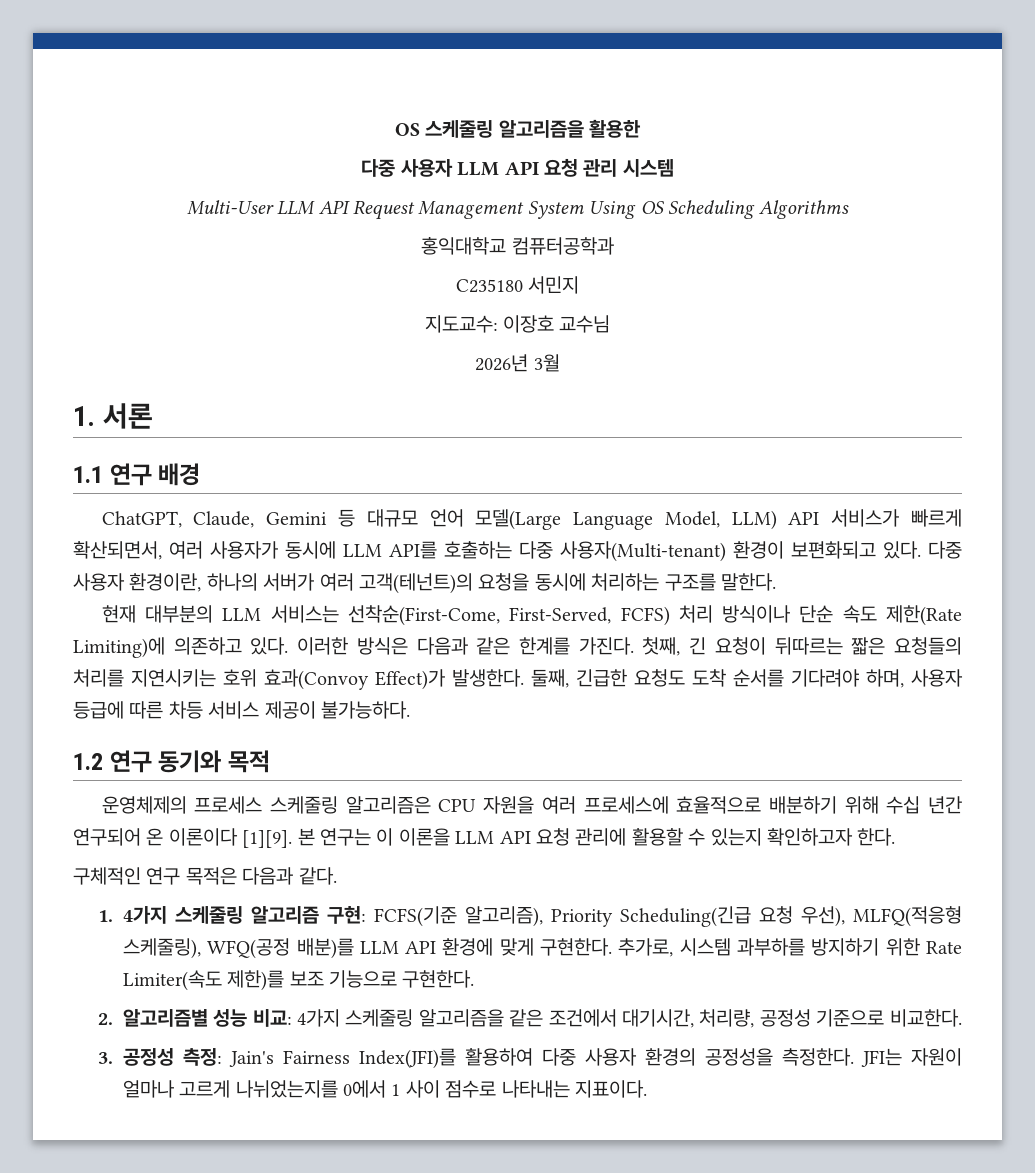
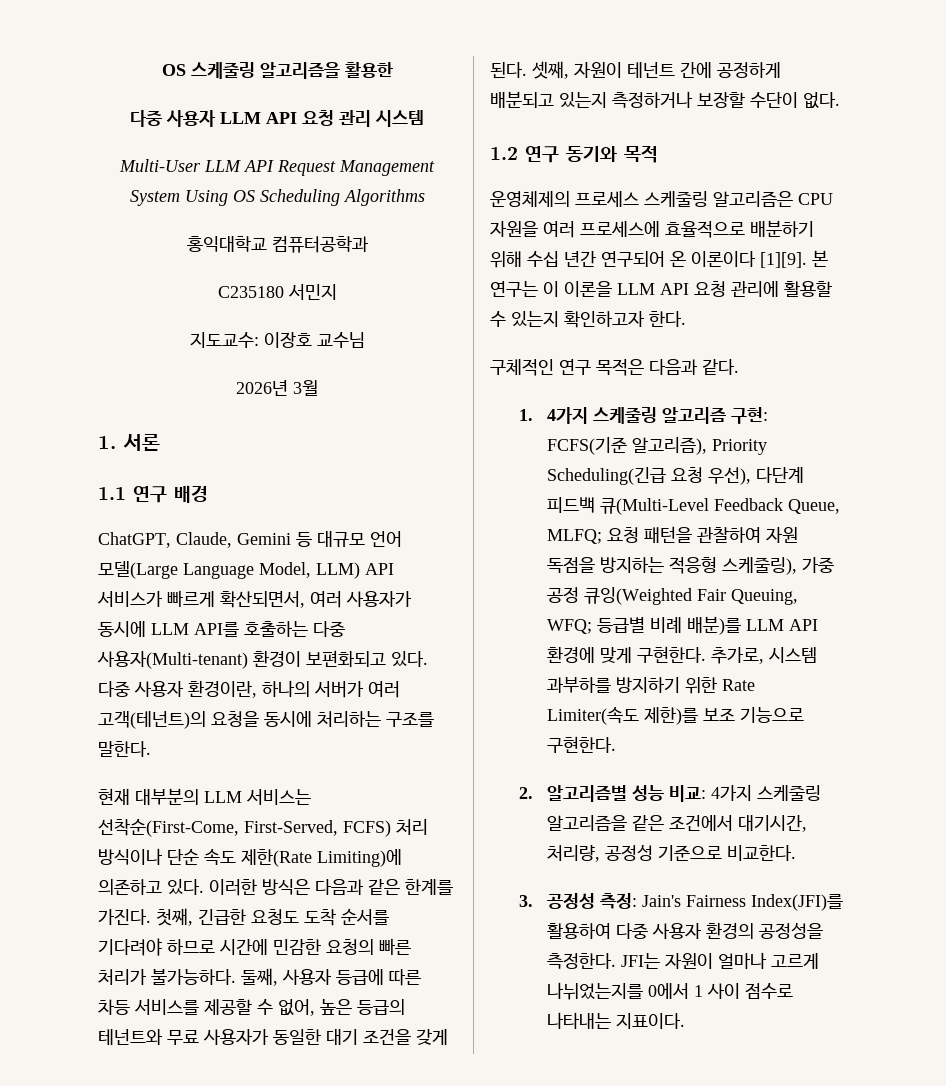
[689,637,962,655] [73,669,569,690] 긴 요청이 뒤따르는 짧은 요청들의 처리를 지연시키는 호위 효과(Convoy Effect)가 발생한다. 둘째, -> (193, 917) none
[866,669,963,688] [73,701,410,719] 하며, 사용자 등급에 따른 차등 서비스 제공이 불가능하다. -> [167,938,411,955] [98,968,421,986] [98,999,405,1016] [98,1029,448,1045] [490,61,781,79] [490,91,840,109] 하므로 시간에 민감한 요청의 빠른 처리가 불가능하다. 둘째, 사용자 등급에 따른 차등 서비스를 제공할 수 없어, 높은 등급의 테넌트와 무료 사용자가 동일한 대기 조건을 갖게 된다. 셋째, 자원이 테넌트 간에 공정하게 배분되고 있는지 측정하거나 보장할 수단이 없다.
[852,906,962,927] [122,938,291,959] MLFQ(적응형 스케줄링), WFQ(공정 -> [756,466,805,483] [547,497,841,515] [547,526,799,544] [547,557,835,575] [547,587,799,605] [547,617,683,634] 다단계 피드백 큐(Multi-Level Feedback Queue, MLFQ; 요청 패턴을 관찰하여 자원 독점을 방지하는 적응형 스케줄링), 가중 공정 큐잉(Weighted Fair Queuing, WFQ; 등급별 비례

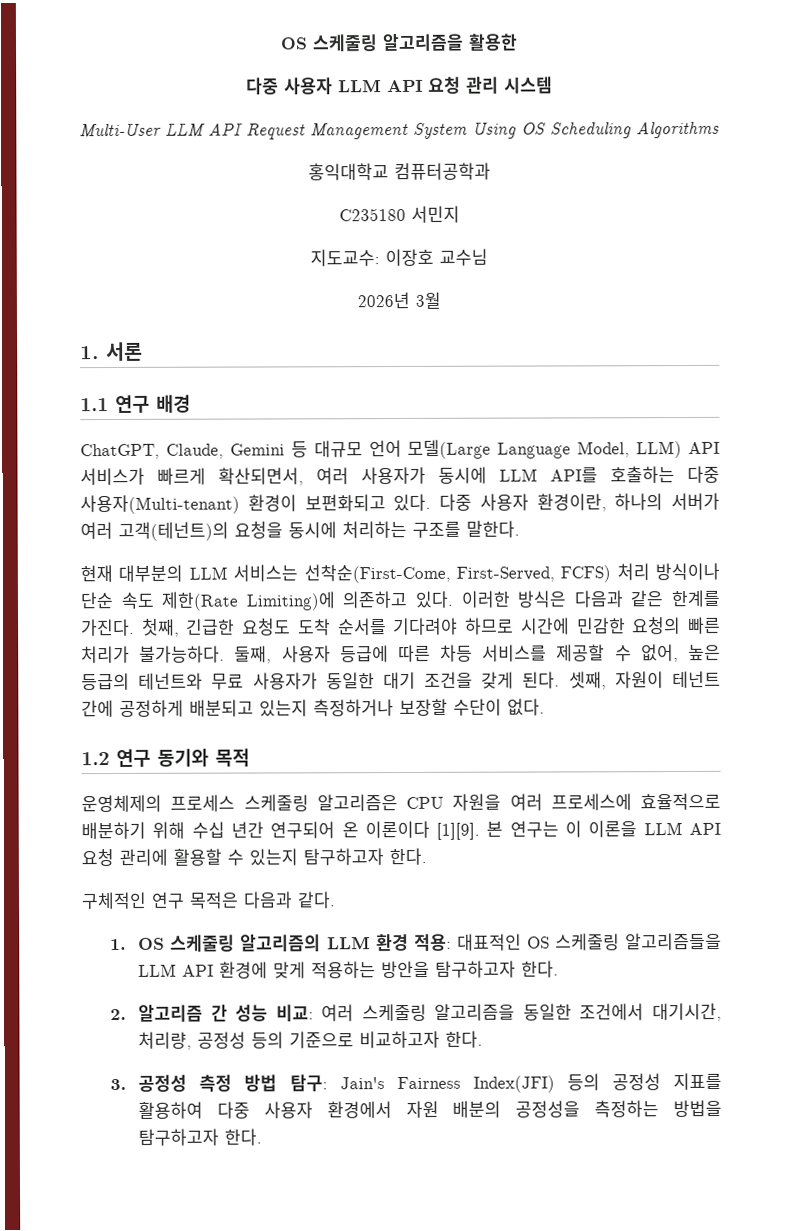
[564,311,645,328] 확인하고자 -> [303,848,384,866] 탐구하고자
[547,407,769,424] [547,437,768,455] [547,466,805,485] [547,497,841,515] [547,526,799,544] [547,557,835,575] [547,587,799,605] [547,616,819,635] [547,646,818,664] [547,677,756,694] [547,707,805,725] [547,736,617,753] 4가지 스케줄링 알고리즘 구현: FCFS(기준 알고리즘), Priority Scheduling(긴급 요청 우선), 다단계 피드백 큐(Multi-Level Feedback Queue, MLFQ; 요청 패턴을 관찰하여 자원 독점을 방지하는 적응형 스케줄링), 가중 공정 큐잉(Weighted Fair Queuing, WFQ; 등급별 비례 배분)를 LLM API 환경에 맞게 구현한다. 추가로, 시스템 과부하를 방지하기 위한 Rate Limiter(속도 제한)를 보조 기능으로 구현한다. -> [138,932,722,952] [138,960,560,979] OS 스케줄링 알고리즘의 LLM 환경 적용: 대표적인 OS 스케줄링 알고리즘들을 LLM API 환경에 맞게 적용하는 방안을 탐구하고자 한다.
[547,785,628,802] 알고리즘별 -> [138,1003,228,1022] 알고리즘 간
[711,785,822,801] [547,815,665,831] 4가지 스케줄링 알고리즘을 같은 -> [321,1003,572,1022] 여러 스케줄링 알고리즘을 동일한
[658,845,797,861] [518,893,844,911] [547,922,824,939] [547,952,820,969] [547,982,794,1000] [547,1012,686,1029] 기준으로 비교한다. // 3. 공정성 측정: Jain's Fairness Index(JFI)를 활용하여 다중 사용자 환경의 공정성을 측정한다. JFI는 자원이 얼마나 고르게 나뉘었는지를 0에서 1 사이 점수로 나타내는 지표이다. -> [251,1030,484,1049] [110,1072,722,1093] [138,1099,723,1119] [138,1128,263,1146] 등의 기준으로 비교하고자 한다. // 3. 공정성 측정 방법 탐구: Jain's Fairness Index(JFI) 등의 공정성 지표를 활용하여 다중 사용자 환경에서 자원 배분의 공정성을 측정하는 방법을 탐구하고자 한다.

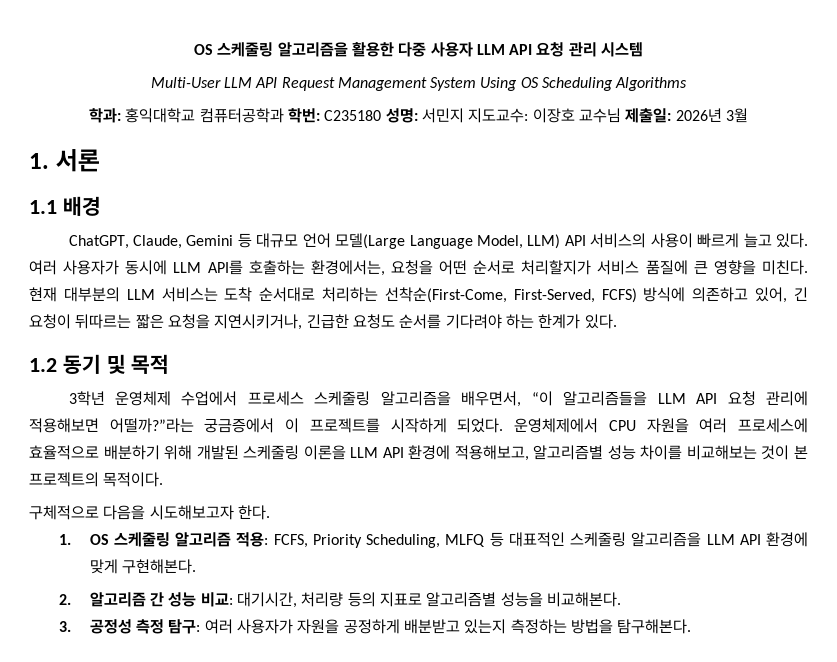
(518, 42) // -> (394, 49) none
(720, 130) none -> [89,108,122,123] 학과:
[338,207,406,222] // C235180 -> [288,108,418,123] 학번: C235180 성명:
(460, 214) // -> (464, 115) none
(488, 257) // -> [625,108,672,123] 제출일:
[115,394,150,413] 연구 -> (57, 207) none
[80,467,304,486] 서비스가 빠르게 확산되면서, -> [590,233,809,248] 서비스의 사용이 빠르게 늘고 있다.
[687,465,720,483] [80,492,720,515] [80,520,520,541] [80,562,720,584] [80,589,721,611] [81,618,180,637] 다중 사용자(Multi-tenant) 환경이 보편화되고 있다. 다중 사용자 환경이란, 하나의 서버가 여러 고객(테넌트)의 요청을 동시에 처리하는 구조를 말한다. // 현재 대부분의 LLM 서비스는 선착순(First-Come, First-Served, FCFS) 처리 방식이나 단순 속도 제한(Rate Limiting)에 의존하고 있다. 이러한 방식은 다음과 같은 한계를 가진다. 첫째, -> [310,260,808,276] [29,287,808,303] [29,314,303,330] 환경에서는, 요청을 어떤 순서로 처리할지가 서비스 품질에 큰 영향을 미친다. 현재 대부분의 LLM 서비스는 도착 순서대로 처리하는 선착순(First-Come, First-Served, FCFS) 방식에 의존하고 있어, 긴 요청이 뒤따르는 짧은 요청을 지연시키거나,
[297,618,331,636] 도착 -> (395, 321) none
[465,616,722,635] [81,643,721,664] [81,670,721,691] [81,698,545,718] 하므로 시간에 민감한 요청의 빠른 처리가 불가능하다. 둘째, 사용자 등급에 따른 차등 서비스를 제공할 수 없어, 높은 등급의 테넌트와 무료 사용자가 동일한 대기 조건을 갖게 된다. 셋째, 자원이 테넌트 간에 공정하게 배분되고 있는지 측정하거나 보장할 수단이 없다. -> [505,314,617,329] 하는 한계가 있다.
[116,748,209,767] 연구 동기와 -> [62,354,126,374] 동기 및
[81,794,398,813] 운영체제의 프로세스 스케줄링 알고리즘은 -> [68,391,809,407] [29,418,599,433] 3학년 운영체제 수업에서 프로세스 스케줄링 알고리즘을 배우면서, “이 알고리즘들을 LLM API 요청 관리에 적용해보면 어떨까?”라는 궁금증에서 이 프로젝트를 시작하게 되었다. 운영체제에서
[191,820,721,840] [81,847,427,867] [81,891,336,910] [110,932,722,952] [138,960,560,979] 수십 년간 연구되어 온 이론이다 [1][9]. 본 연구는 이 이론을 LLM API 요청 관리에 활용할 수 있는지 탐구하고자 한다. // 구체적인 연구 목적은 다음과 같다. // 1. OS 스케줄링 알고리즘의 LLM 환경 적용: 대표적인 OS 스케줄링 알고리즘들을 LLM API 환경에 맞게 적용하는 방안을 탐구하고자 한다. -> [196,445,808,461] [29,472,164,487] [29,505,270,520] [59,532,808,548] [89,559,197,574] 개발된 스케줄링 이론을 LLM API 환경에 적용해보고, 알고리즘별 성능 차이를 비교해보는 것이 본 프로젝트의 목적이다. // 구체적으로 다음을 시도해보고자 한다. // 1. OS 스케줄링 알고리즘 적용: FCFS, Priority Scheduling, MLFQ 등 대표적인 스케줄링 알고리즘을 LLM API 환경에 맞게 구현해본다.
[321,1002,722,1022] [138,1030,484,1050] [110,1072,722,1093] [138,1099,723,1119] [138,1128,263,1146] 여러 스케줄링 알고리즘을 동일한 조건에서 대기시간, 처리량, 공정성 등의 기준으로 비교하고자 한다. // 3. 공정성 측정 방법 탐구: Jain's Fairness Index(JFI) 등의 공정성 지표를 활용하여 다중 사용자 환경에서 자원 배분의 공정성을 측정하는 방법을 탐구하고자 한다. -> [237,592,621,608] [59,619,692,634] 대기시간, 처리량 등의 지표로 알고리즘별 성능을 비교해본다. // 3. 공정성 측정 탐구: 여러 사용자가 자원을 공정하게 배분받고 있는지 측정하는 방법을 탐구해본다.

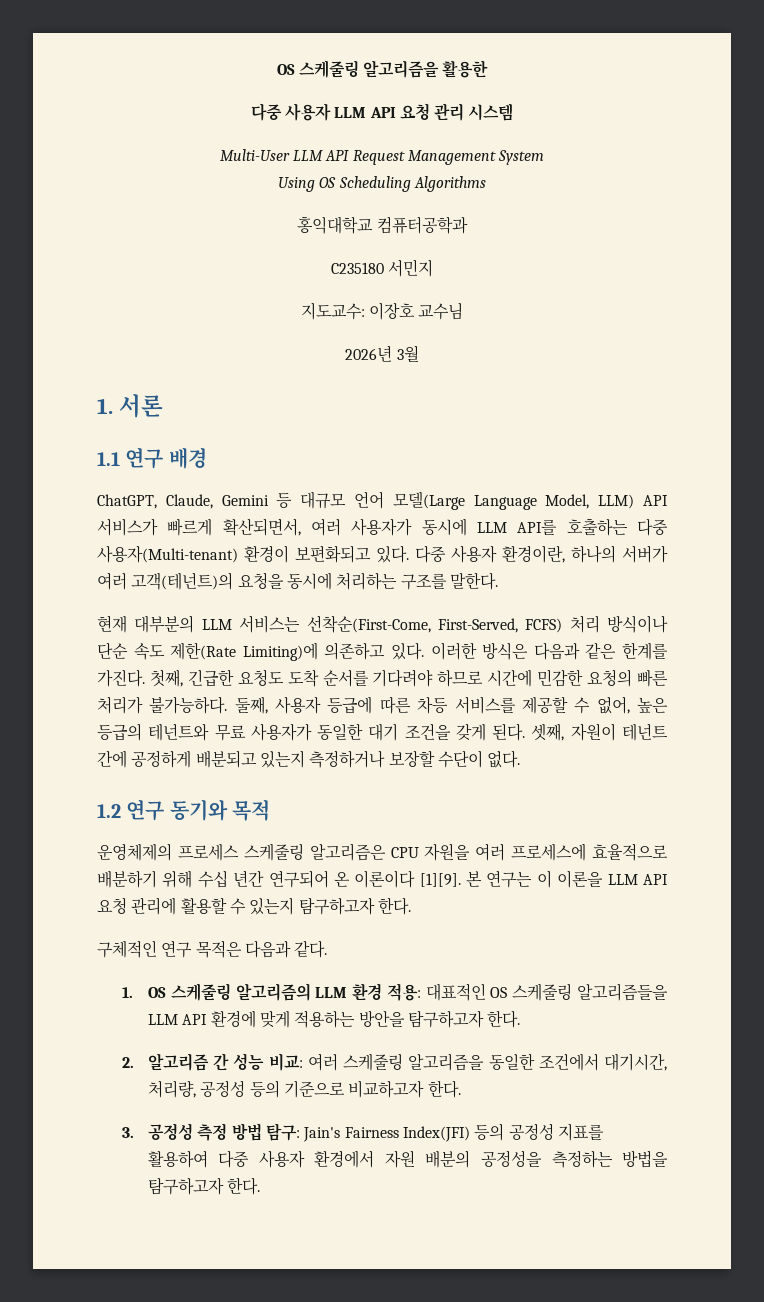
(394, 49) none -> (489, 69) //
(477, 84) none -> (545, 157) //
[89,108,122,123] 학과: -> (486, 184) none
[288,108,418,123] 학번: C235180 성명: -> [330,262,384,274] // C235180
(464, 115) none -> (434, 268) //
[625,108,672,123] 제출일: -> (464, 311) //
(57, 207) none -> [125,447,164,469] 연구
[590,233,809,248] 서비스의 사용이 빠르게 늘고 있다. -> [97,518,301,536] 서비스가 빠르게 확산되면서,
[310,260,808,276] [29,287,808,303] [29,314,303,330] 환경에서는, 요청을 어떤 순서로 처리할지가 서비스 품질에 큰 영향을 미친다. 현재 대부분의 LLM 서비스는 도착 순서대로 처리하는 선착순(First-Come, First-Served, FCFS) 방식에 의존하고 있어, 긴 요청이 뒤따르는 짧은 요청을 지연시키거나, -> [637,518,668,536] [97,545,668,563] [97,572,498,590] [97,615,668,633] [97,642,669,661] [97,669,183,687] 다중 사용자(Multi-tenant) 환경이 보편화되고 있다. 다중 사용자 환경이란, 하나의 서버가 여러 고객(테넌트)의 요청을 동시에 처리하는 구조를 말한다. // 현재 대부분의 LLM 서비스는 선착순(First-Come, First-Served, FCFS) 처리 방식이나 단순 속도 제한(Rate Limiting)에 의존하고 있다. 이러한 방식은 다음과 같은 한계를 가진다. 첫째,
(395, 321) none -> [287,669,319,687] 도착
[505,314,617,329] 하는 한계가 있다. -> [437,669,669,687] [97,696,669,714] [97,723,668,741] [97,750,521,768] 하므로 시간에 민감한 요청의 빠른 처리가 불가능하다. 둘째, 사용자 등급에 따른 차등 서비스를 제공할 수 없어, 높은 등급의 테넌트와 무료 사용자가 동일한 대기 조건을 갖게 된다. 셋째, 자원이 테넌트 간에 공정하게 배분되고 있는지 측정하거나 보장할 수단이 없다.
[62,354,126,374] 동기 및 -> [126,799,228,821] 연구 동기와
[68,391,809,407] [29,418,599,433] 3학년 운영체제 수업에서 프로세스 스케줄링 알고리즘을 배우면서, “이 알고리즘들을 LLM API 요청 관리에 적용해보면 어떨까?”라는 궁금증에서 이 프로젝트를 시작하게 되었다. 운영체제에서 -> [97,843,386,861] 운영체제의 프로세스 스케줄링 알고리즘은
[196,445,808,461] [29,472,164,487] [29,505,270,520] [59,532,808,548] [89,559,197,574] 개발된 스케줄링 이론을 LLM API 환경에 적용해보고, 알고리즘별 성능 차이를 비교해보는 것이 본 프로젝트의 목적이다. // 구체적으로 다음을 시도해보고자 한다. // 1. OS 스케줄링 알고리즘 적용: FCFS, Priority Scheduling, MLFQ 등 대표적인 스케줄링 알고리즘을 LLM API 환경에 맞게 구현해본다. -> [197,870,668,888] [97,897,411,915] [97,940,328,958] [122,983,668,1001] [147,1010,521,1028] 수십 년간 연구되어 온 이론이다 [1][9]. 본 연구는 이 이론을 LLM API 요청 관리에 활용할 수 있는지 탐구하고자 한다. // 구체적인 연구 목적은 다음과 같다. // 1. OS 스케줄링 알고리즘의 LLM 환경 적용: 대표적인 OS 스케줄링 알고리즘들을 LLM API 환경에 맞게 적용하는 방안을 탐구하고자 한다.
[237,592,621,608] [59,619,692,634] 대기시간, 처리량 등의 지표로 알고리즘별 성능을 비교해본다. // 3. 공정성 측정 탐구: 여러 사용자가 자원을 공정하게 배분받고 있는지 측정하는 방법을 탐구해본다. -> [307,1053,667,1071] [147,1080,461,1098] [122,1123,604,1142] [147,1150,668,1168] [147,1177,261,1195] 여러 스케줄링 알고리즘을 동일한 조건에서 대기시간, 처리량, 공정성 등의 기준으로 비교하고자 한다. // 3. 공정성 측정 방법 탐구: Jain's Fairness Index(JFI) 등의 공정성 지표를 활용하여 다중 사용자 환경에서 자원 배분의 공정성을 측정하는 방법을 탐구하고자 한다.

